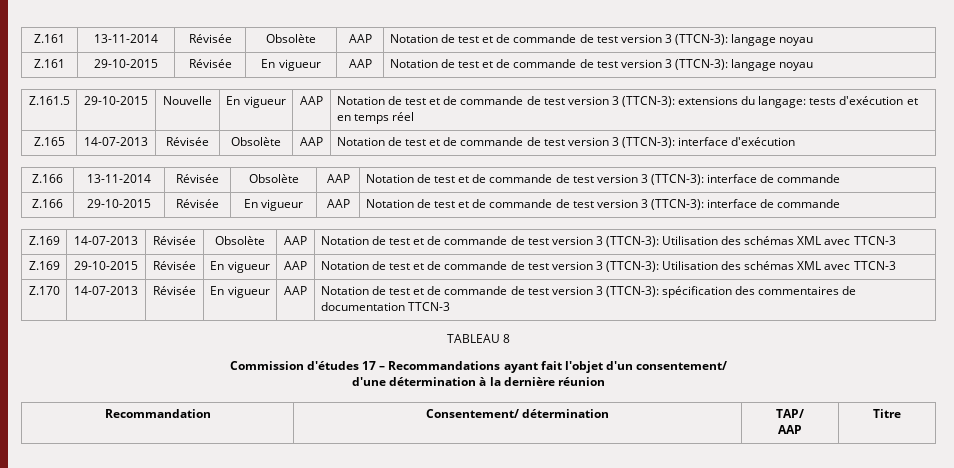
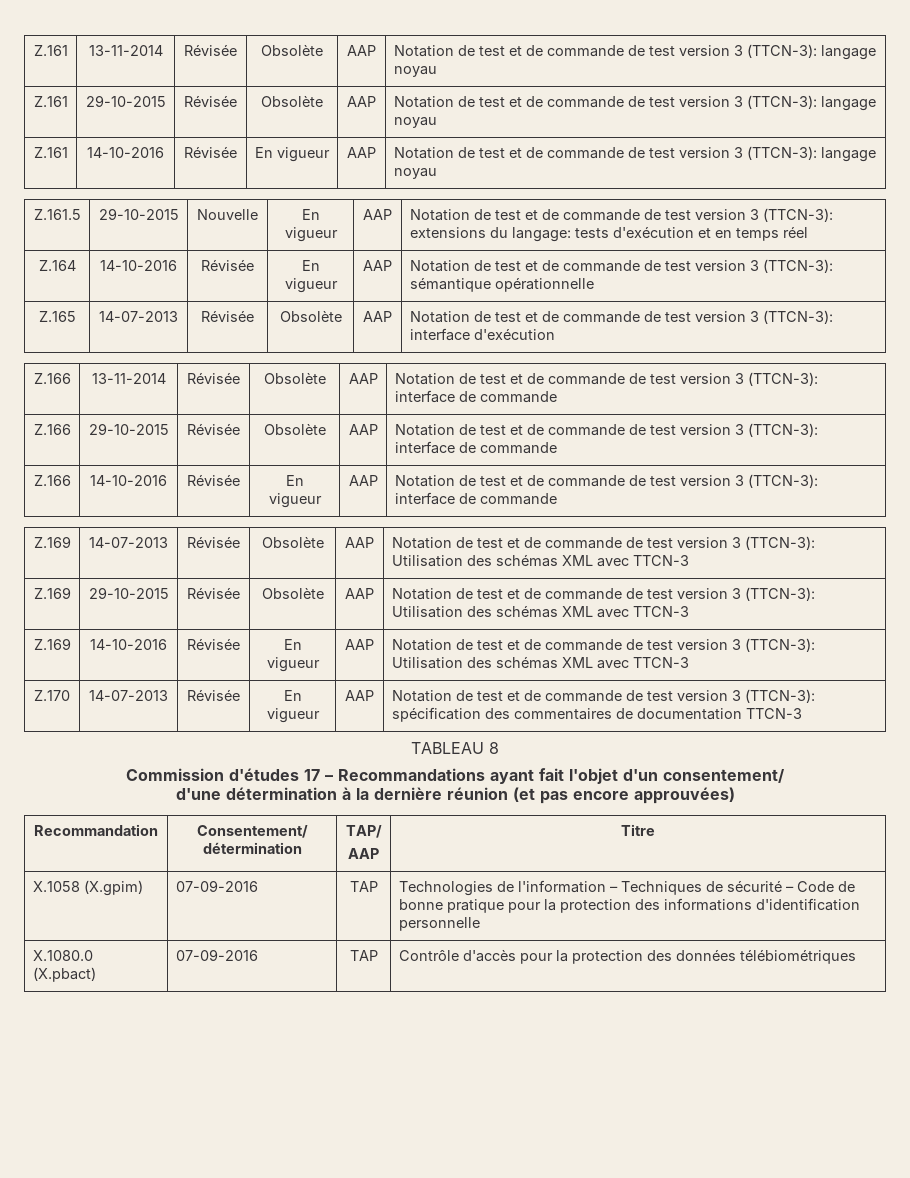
(232, 63) none -> [261,95,323,107] [347,96,376,107] [393,95,876,111] [393,117,437,128] [33,147,68,158] [87,147,164,158] [184,146,237,158] | Obsolète | AAP | Notation de test et de commande de test version 3 (TTCN-3): langage noyau // Z.161 | 14-10-2016 | Révisée
(415, 116) none -> [38,260,76,271] [100,260,177,271] [201,259,254,271] [301,260,320,271] [284,278,338,293] [363,260,392,271] [409,259,833,273] [409,277,594,292] // Z.164 | 14-10-2016 | Révisée | En vigueur | AAP | Notation de test et de commande de test version 3 (TTCN-3): sémantique opérationnelle
(219, 203) none -> [263,423,326,435] [348,424,378,435] [394,423,818,437] [394,441,557,454] [33,475,71,486] [90,475,167,486] [187,474,240,486] | Obsolète | AAP | Notation de test et de commande de test version 3 (TTCN-3): interface de commande // Z.166 | 14-10-2016 | Révisée
(196, 265) none -> [261,587,324,599] [345,588,374,599] [391,587,815,601] [391,605,689,618] [33,638,71,650] [90,639,167,650] [187,638,240,650] | Obsolète | AAP | Notation de test et de commande de test version 3 (TTCN-3): Utilisation des schémas XML avec TTCN-3 // Z.169 | 14-10-2016 | Révisée
(605, 381) none -> [512,787,735,804] (et pas encore approuvées)
(901, 413) none -> [32,880,143,896] [175,880,258,892] [349,881,378,892] [398,880,855,896] [398,898,860,913] [398,917,480,931] [32,950,93,961] [32,967,96,982] [175,949,258,961] [349,950,378,961] [398,949,856,964] // X.1058 (X.gpim) | 07-09-2016 | TAP | Technologies de l'information – Techniques de sécurité – Code de bonne pratique pour la protection des informations d'identification personnelle // X.1080.0 (X.pbact) | 07-09-2016 | TAP | Contrôle d'accès pour la protection des données télébiométriques

